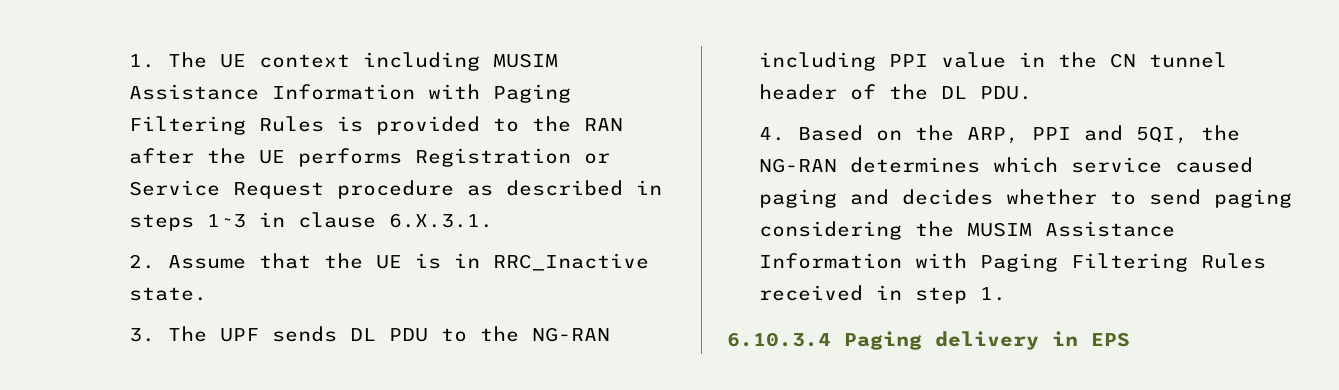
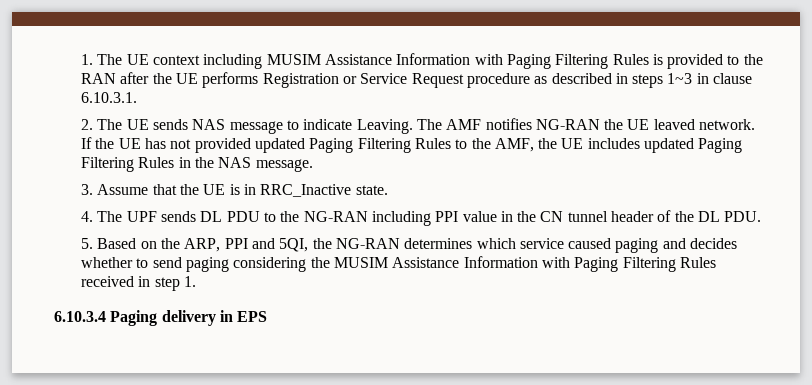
[389,213,494,228] 6.X.3.1. -> [81,92,138,103] 6.10.3.1.
(156, 261) none -> [97,118,756,134] [81,137,743,153] [81,157,313,172] [81,184,94,195] The UE sends NAS message to indicate Leaving. The AMF notifies NG-RAN the UE leaved network. If the UE has not provided updated Paging Filtering Rules to the AMF, the UE includes updated Paging Filtering Rules in the NAS message. // 3.
[129,328,156,342] 3. -> [81,211,94,222] 4.
[759,127,786,141] 4. -> [81,238,94,249] 5.

